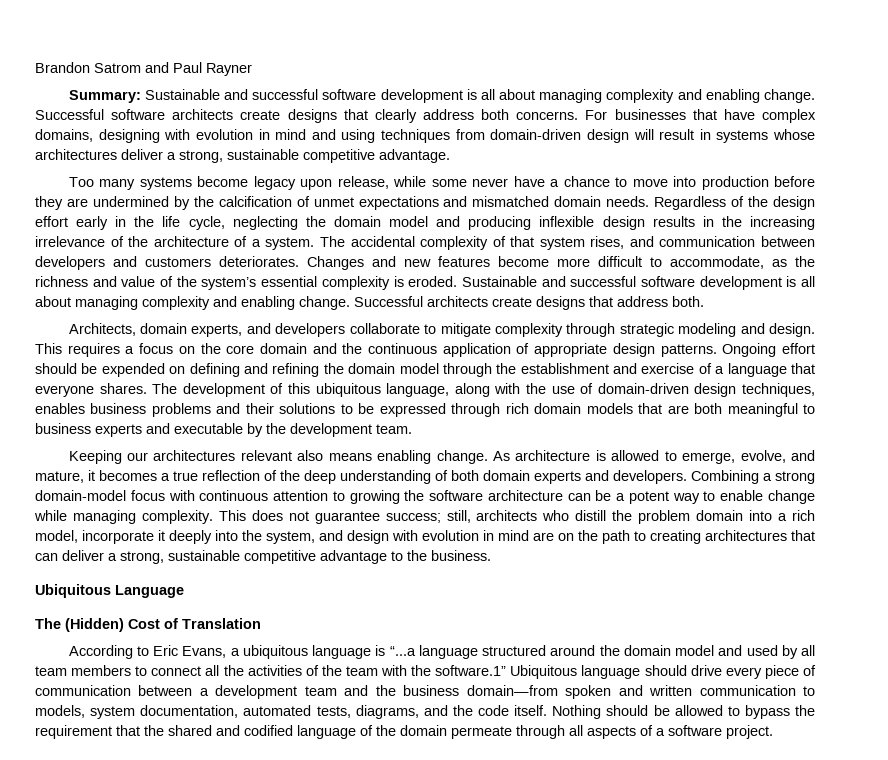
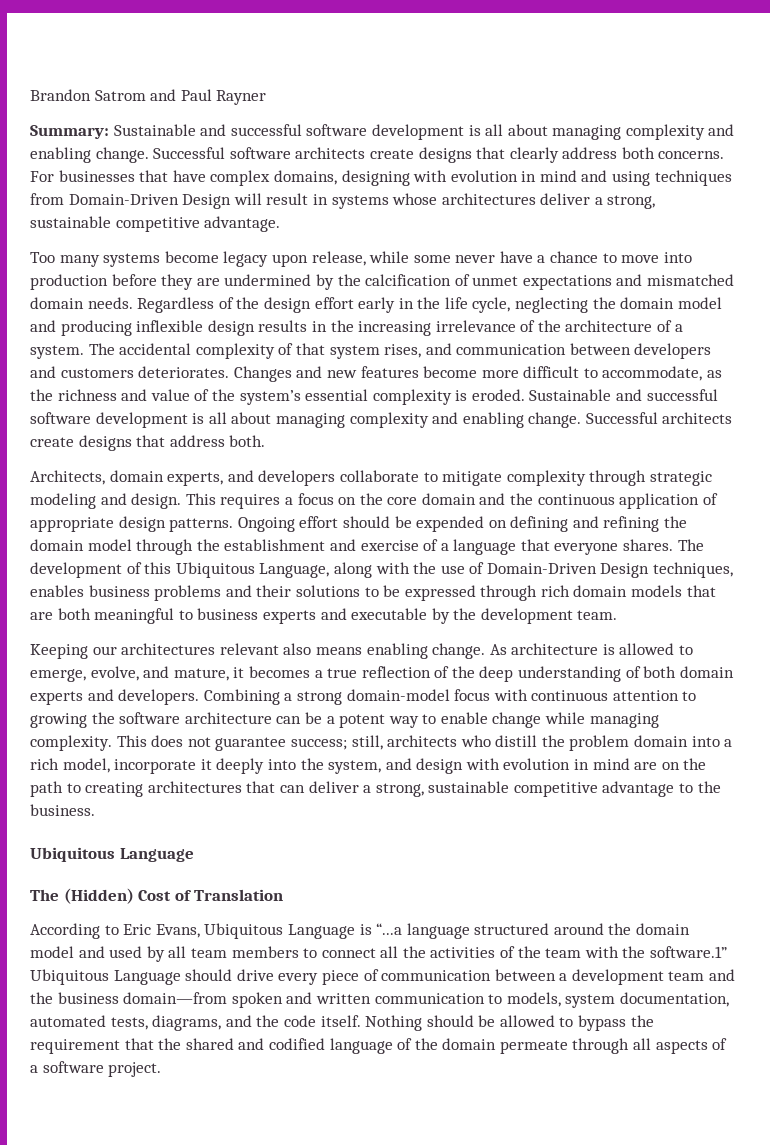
[490,129,629,143] domain-driven design -> [68,194,232,209] Domain-Driven Design
[315,383,450,397] ubiquitous language, -> [175,562,330,578] Ubiquitous Language,
[597,383,737,397] domain-driven design -> [486,563,650,578] Domain-Driven Design
[230,645,372,659] a ubiquitous language -> [204,923,355,939] Ubiquitous Language
[581,665,641,679] language -> [113,970,181,985] Language

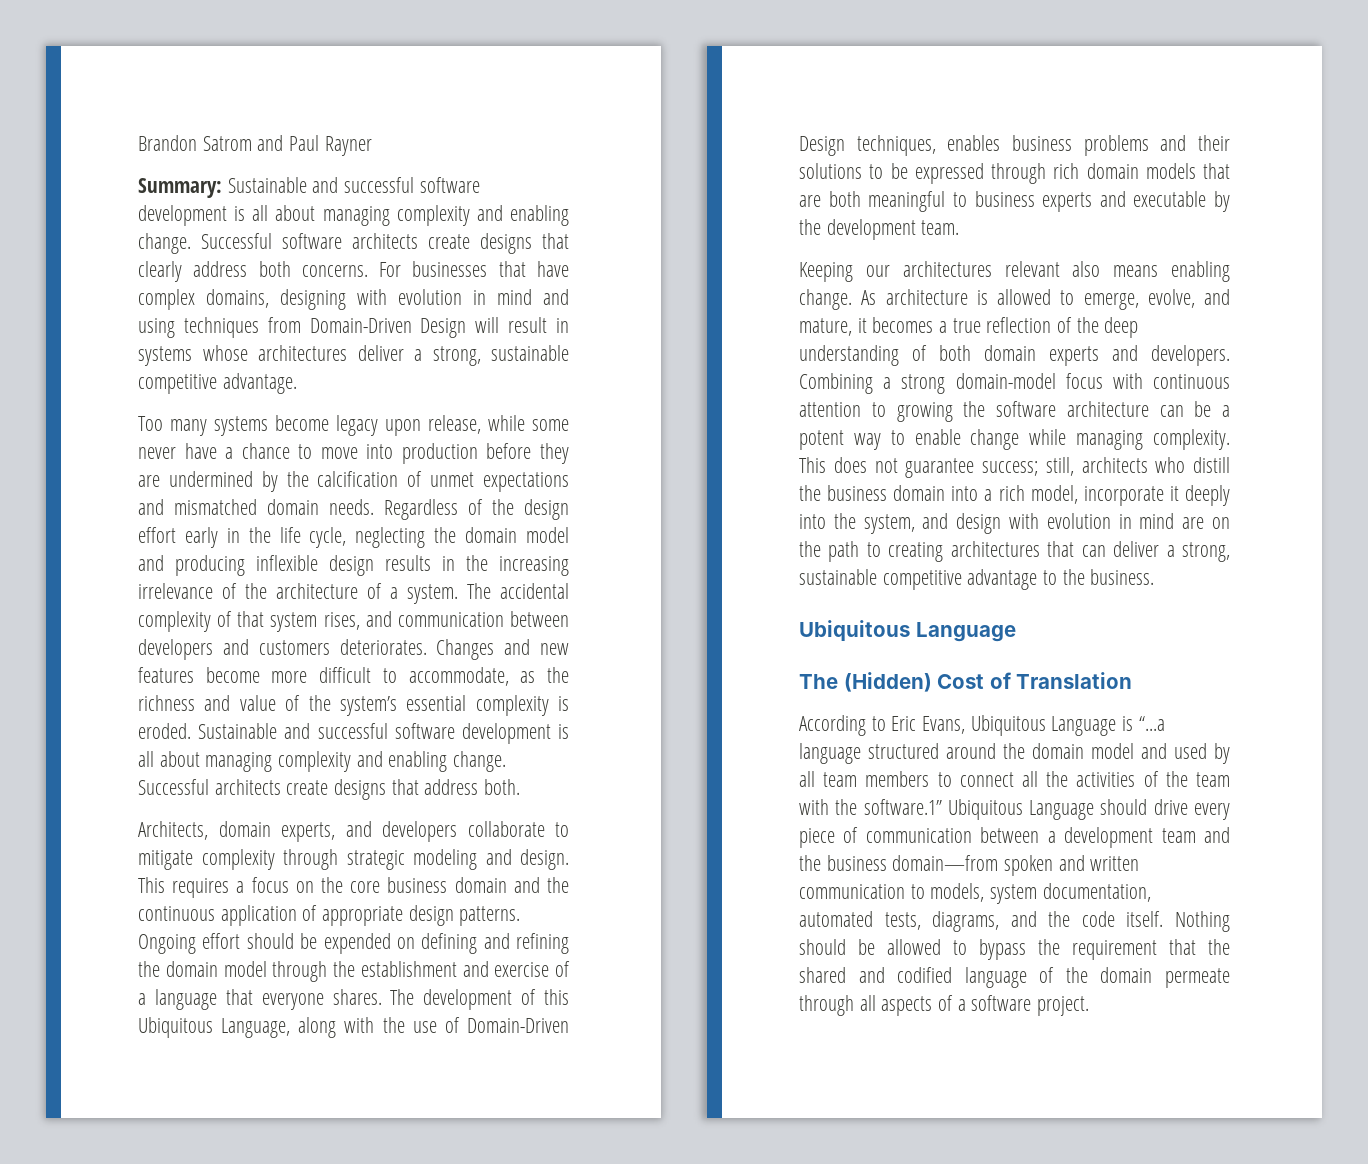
(418, 501) none -> [387,877,448,893] business
[569,735,630,751] problem -> [827,485,888,501] business

